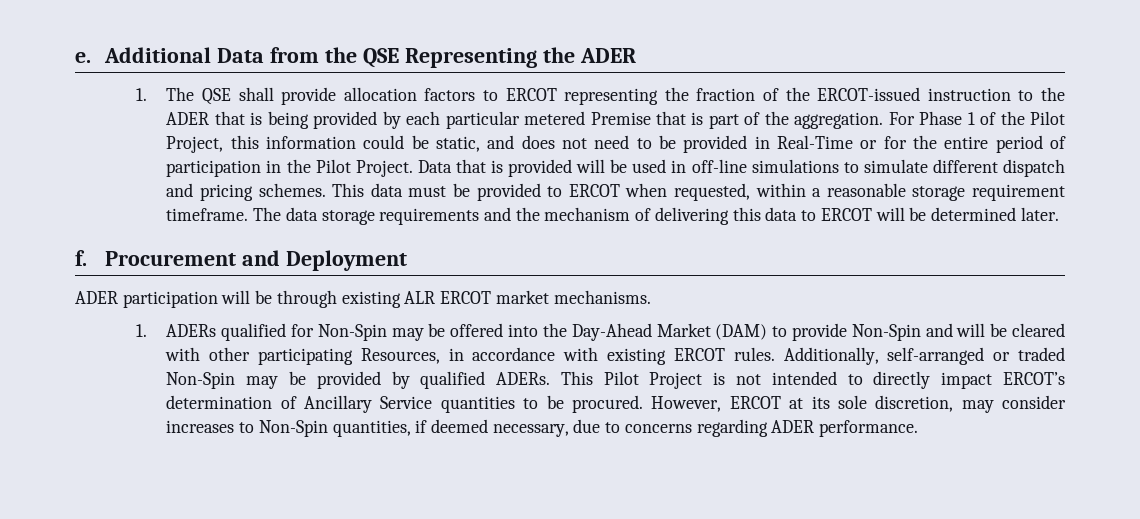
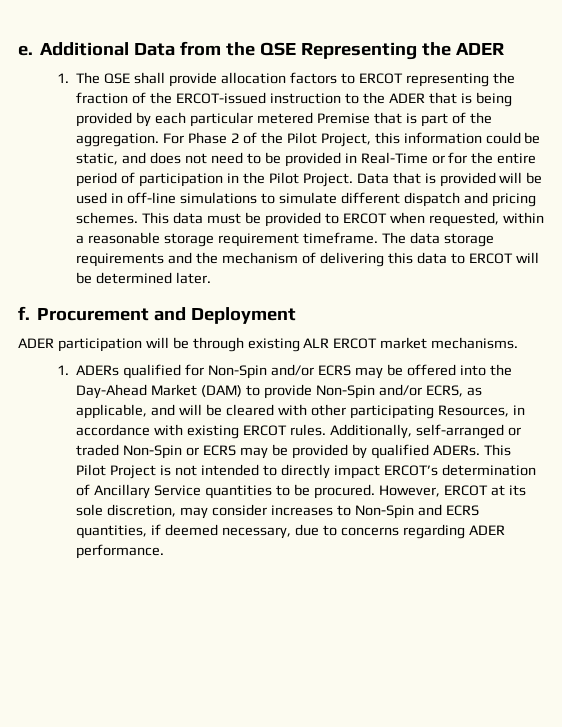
[967,112,975,125] 1 -> [231,133,240,143] 2
(387, 332) none -> [271,364,351,376] and/or ECRS
(921, 332) none -> [378,384,482,397] [76,404,148,419] and/or ECRS, as applicable,
(236, 380) none -> [186,445,237,456] or ECRS
(328, 428) none -> [417,504,479,516] and ECRS

